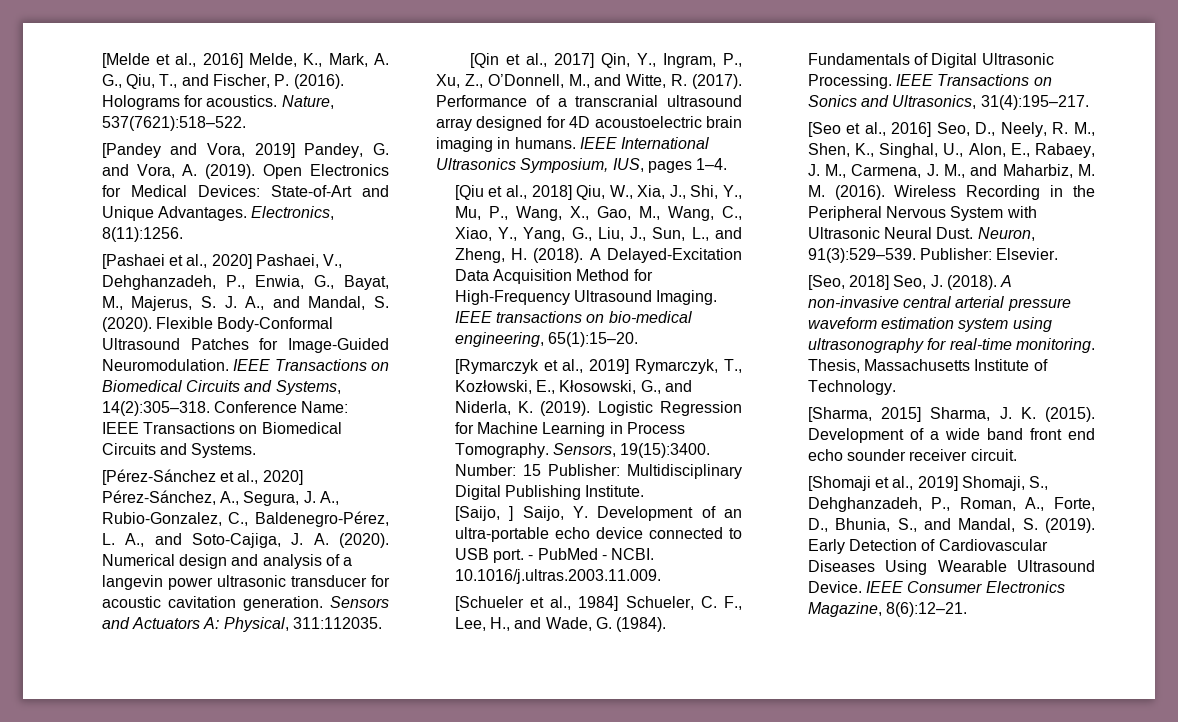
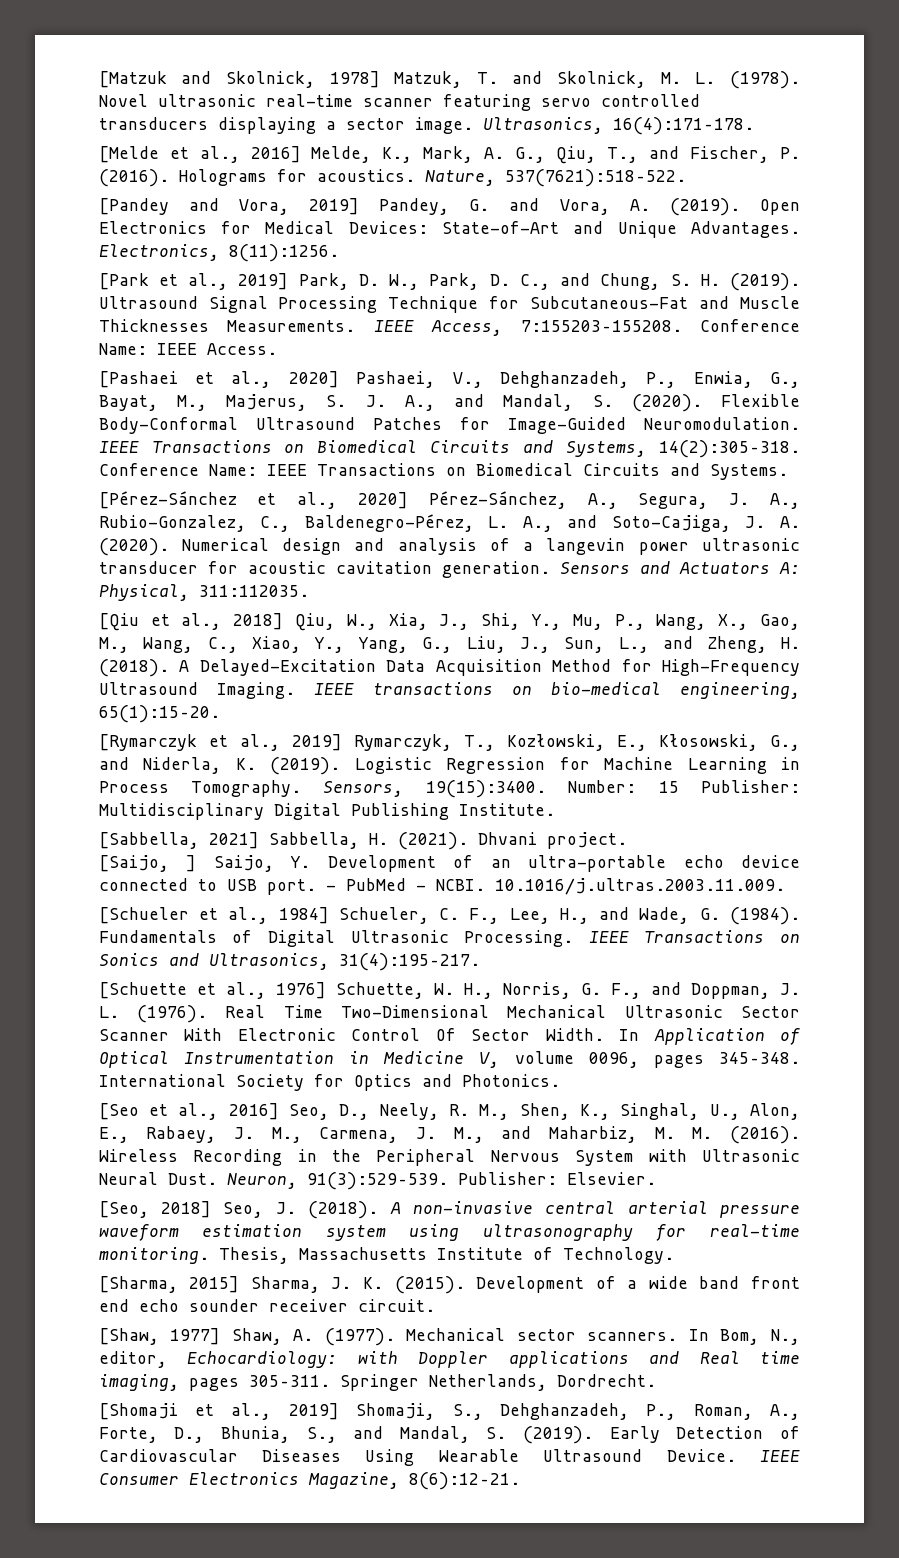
(101, 60) none -> [98,71,800,89] [98,94,700,111] [98,117,754,135] [Matzuk and Skolnick, 1978] Matzuk, T. and Skolnick, M. L. (1978). Novel ultrasonic real-time scanner featuring servo controlled transducers displaying a sector image. Ultrasonics, 16(4):171–178. //
(183, 234) none -> [98,273,800,291] [98,296,800,313] [98,319,800,336] [98,343,277,355] // [Park et al., 2019] Park, D. W., Park, D. C., and Chung, S. H. (2019). Ultrasound Signal Processing Technique for Subcutaneous-Fat and Muscle Thicknesses Measurements. IEEE Access, 7:155203–155208. Conference Name: IEEE Access.
[470,53,742,68] [436,74,742,89] [436,95,742,107] [436,116,742,131] [436,137,710,152] [436,158,728,173] // [Qin et al., 2017] Qin, Y., Ingram, P., Xu, Z., O’Donnell, M., and Witte, R. (2017). Performance of a transcranial ultrasound array designed for 4D acoustoelectric brain imaging in humans. IEEE International Ultrasonics Symposium, IUS, pages 1–4. -> (309, 591) none
(645, 491) none -> [98,832,627,850] // [Sabbella, 2021] Sabbella, H. (2021). Dhvani project.
(1089, 102) none -> [98,982,801,999] [98,1005,800,1023] [98,1028,800,1045] [98,1051,800,1068] [98,1074,560,1091] // [Schuette et al., 1976] Schuette, W. H., Norris, G. F., and Doppman, J. L. (1976). Real Time Two-Dimensional Mechanical Ultrasonic Sector Scanner With Electronic Control Of Sector Width. In Application of Optical Instrumentation in Medicine V, volume 0096, pages 345–348. International Society for Optics and Photonics.
(1017, 455) none -> [98,1328,800,1346] [98,1351,800,1368] [98,1374,656,1391] // [Shaw, 1977] Shaw, A. (1977). Mechanical sector scanners. In Bom, N., editor, Echocardiology: with Doppler applications and Real time imaging, pages 305–311. Springer Netherlands, Dordrecht.

